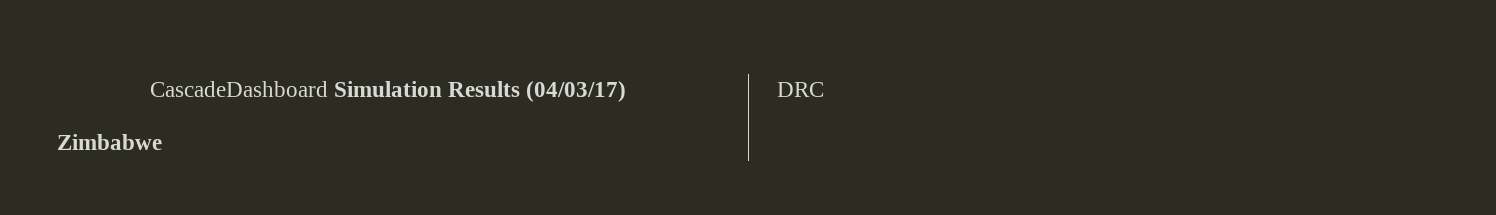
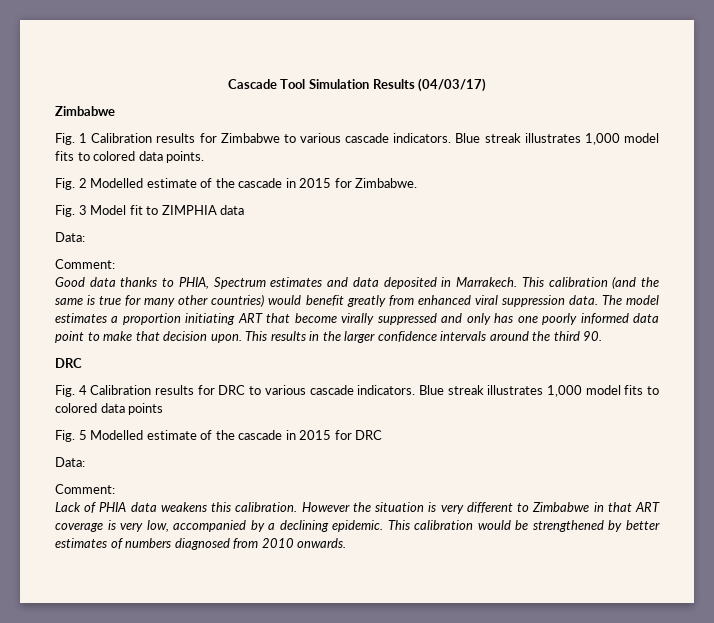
[149,81,328,97] CascadeDashboard -> [227,79,306,89] Cascade Tool
[777,82,824,97] DRC -> [55,133,659,145] [55,151,205,163] [55,178,418,190] [55,205,245,217] [55,232,85,242] [55,259,115,269] [55,276,660,289] [55,294,659,307] [55,313,660,325] [55,331,603,343] [55,358,82,368] [55,385,659,397] [55,403,164,415] [55,430,383,442] [55,457,85,467] [55,484,115,494] [55,502,661,514] [55,520,661,532] [55,538,347,550] Fig. 1 Calibration results for Zimbabwe to various cascade indicators. Blue streak illustrates 1,000 model fits to colored data points. // Fig. 2 Modelled estimate of the cascade in 2015 for Zimbabwe. // Fig. 3 Model fit to ZIMPHIA data // Data: // Comment: // Good data thanks to PHIA, Spectrum estimates and data deposited in Marrakech. This calibration (and the same is true for many other countries) would benefit greatly from enhanced viral suppression data. The model estimates a proportion initiating ART that become virally suppressed and only has one poorly informed data point to make that decision upon. This results in the larger confidence intervals around the third 90. // DRC // Fig. 4 Calibration results for DRC to various cascade indicators. Blue streak illustrates 1,000 model fits to colored data points // Fig. 5 Modelled estimate of the cascade in 2015 for DRC // Data: // Comment: // Lack of PHIA data weakens this calibration. However the situation is very different to Zimbabwe in that ART coverage is very low, accompanied by a declining epidemic. This calibration would be strengthened by better estimates of numbers diagnosed from 2010 onwards.

